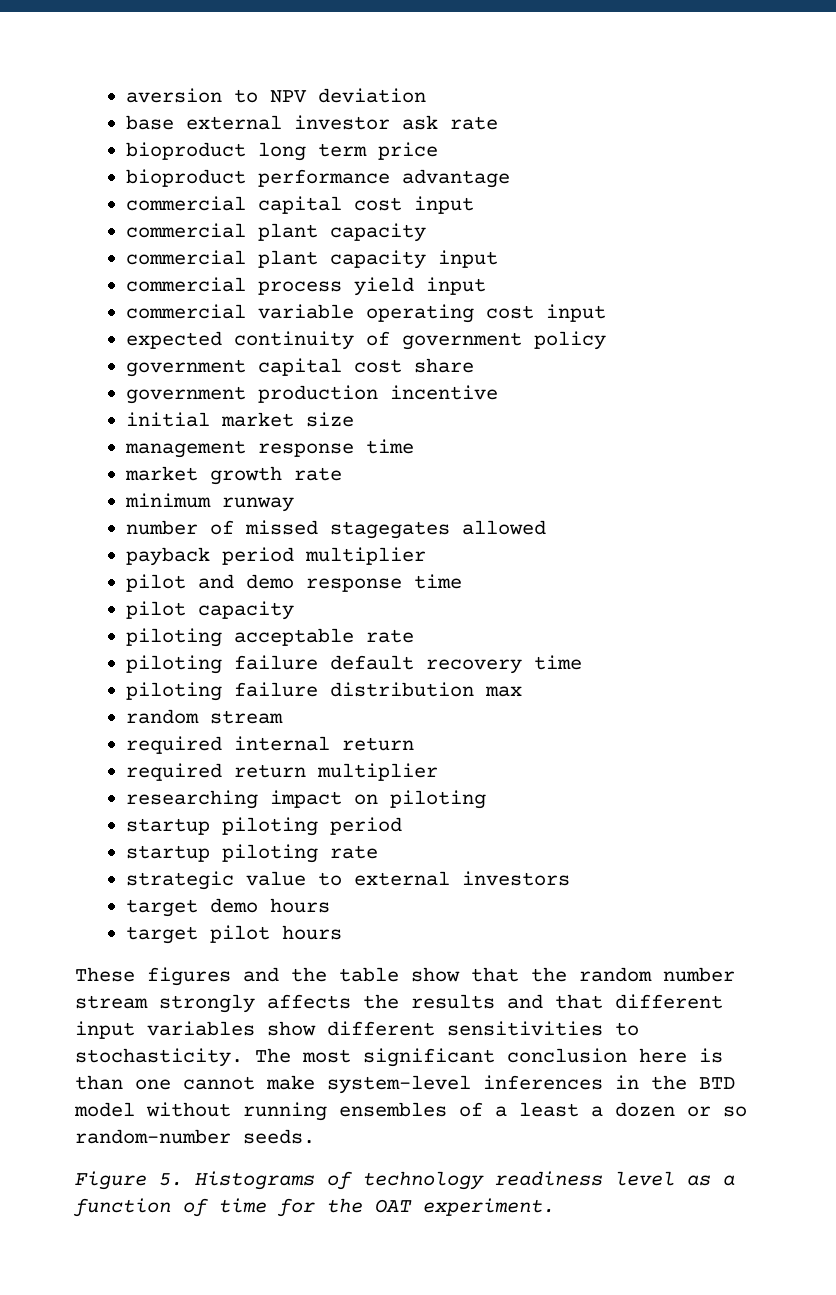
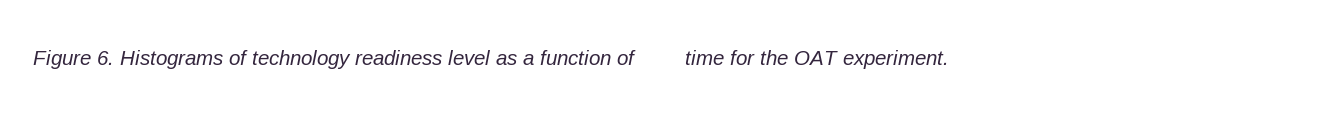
[126,88,427,103] [126,115,499,130] [126,142,439,161] [126,169,511,188] [126,196,475,214] [126,223,427,242] [126,250,499,269] [126,277,487,296] [126,304,607,323] [126,331,607,350] [126,358,475,377] [126,385,499,404] [126,412,355,427] [125,439,415,458] [125,466,343,485] [125,493,295,512] [126,520,547,539] [126,547,427,566] [126,574,463,592] [126,601,295,620] [126,628,415,647] [126,655,583,674] [126,682,523,701] [126,709,284,724] [126,736,415,754] [126,763,439,781] [126,790,487,809] [126,817,403,836] [126,844,379,863] [126,871,571,890] [126,898,331,917] [126,925,343,944] [75,967,735,986] [75,994,723,1013] [75,1021,639,1039] [75,1048,723,1067] [75,1075,735,1094] [74,1102,747,1121] [75,1129,315,1144] [75,1171,183,1190] aversion to NPV deviation // base external investor ask rate // bioproduct long term price // bioproduct performance advantage // commercial capital cost input // commercial plant capacity // commercial plant capacity input // commercial process yield input // commercial variable operating cost input // expected continuity of government policy // government capital cost share // government production incentive // initial market size // management response time // market growth rate // minimum runway // number of missed stagegates allowed // payback period multiplier // pilot and demo response time // pilot capacity // piloting acceptable rate // piloting failure default recovery time // piloting failure distribution max // random stream // required internal return // required return multiplier // researching impact on piloting // startup piloting period // startup piloting rate // strategic value to external investors // target demo hours // target pilot hours // These figures and the table show that the random number stream strongly affects the results and that different input variables show different sensitivities to stochasticity. The most significant conclusion here is than one cannot make system-level inferences in the BTD model without running ensembles of a least a dozen or so random-number seeds. // Figure 5. -> [33,50,114,69] Figure 6.

